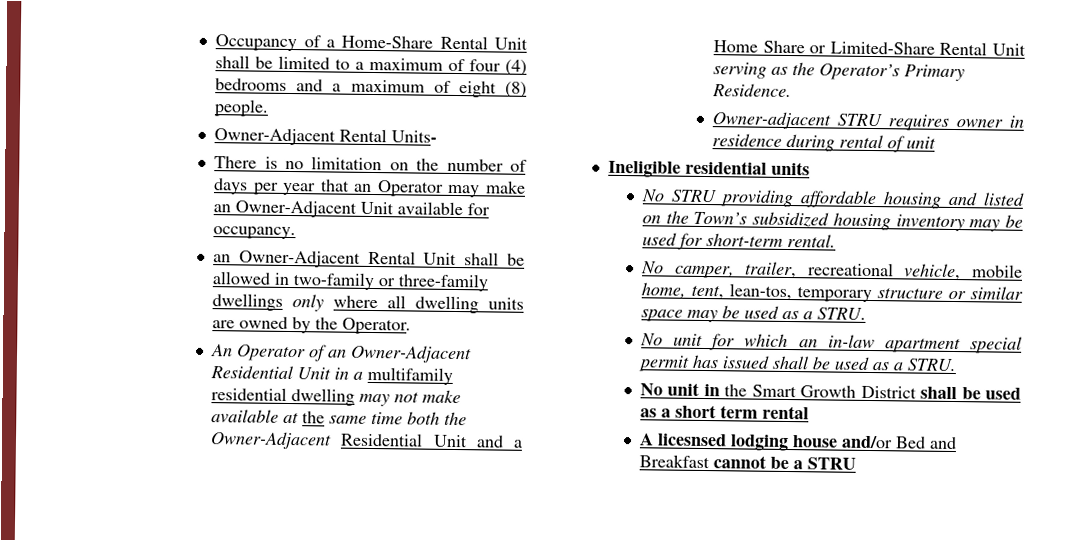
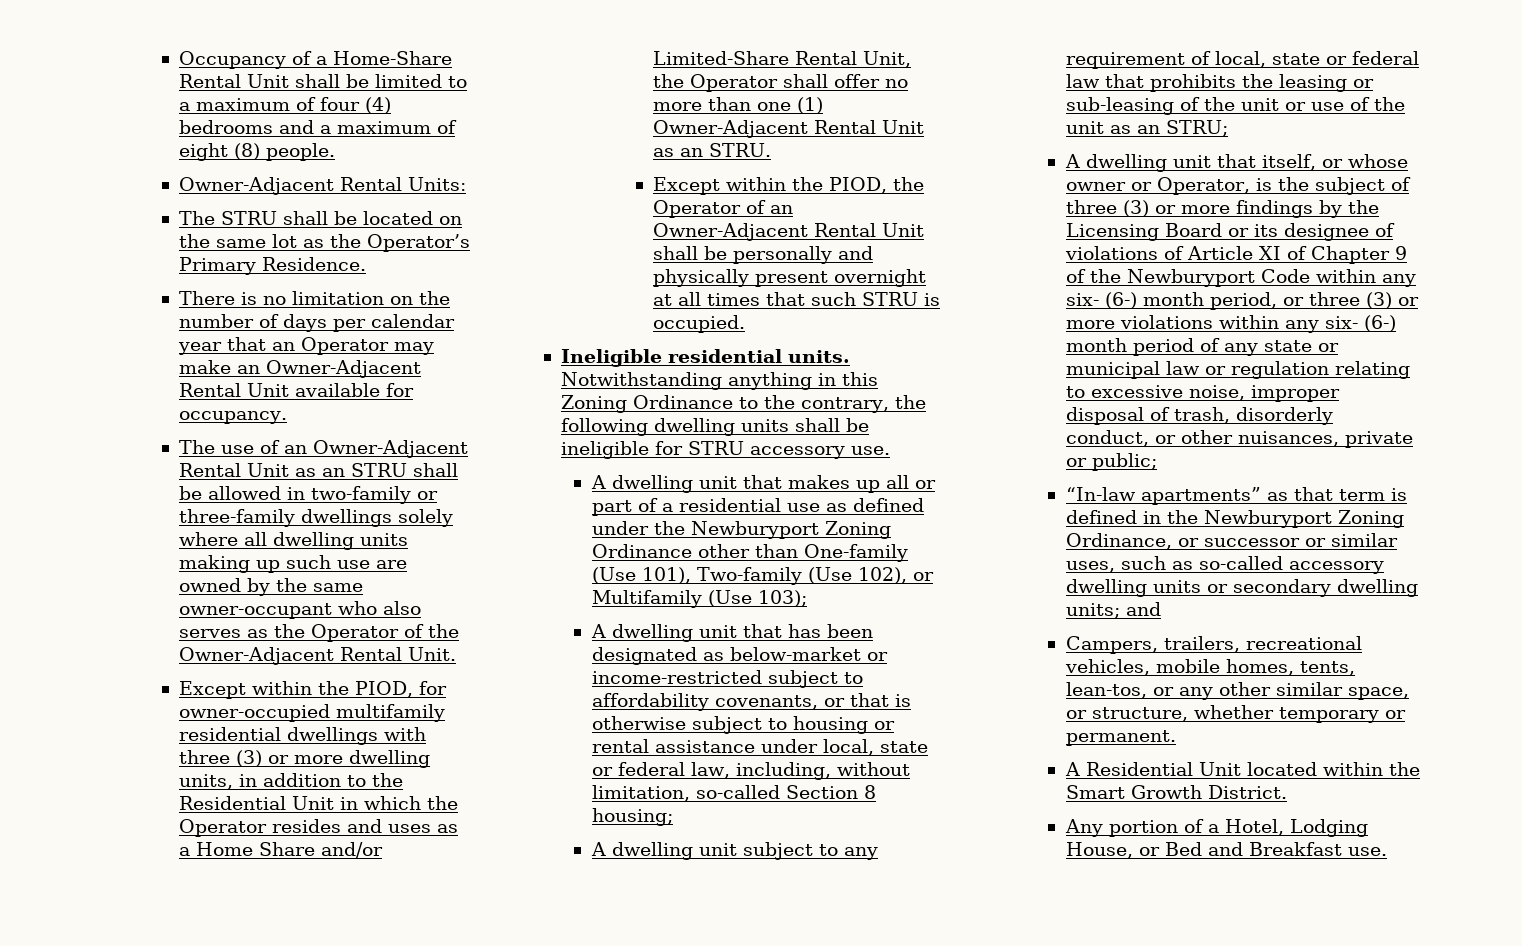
[391,130,438,143] Units- -> [408,177,467,191] [179,211,463,225] [179,234,471,252] [179,257,367,275] Units: // The STRU shall be located on the same lot as the Operator’s Primary Residence.
(279, 188) none -> [371,314,456,328] calendar
(358, 209) none -> [179,383,242,397] Rental
[213,250,458,268] an Owner-Adjacent Rental Unit -> [179,440,469,458] [179,463,408,477] The use of an Owner-Adjacent Rental Unit as an STRU
[292,294,325,312] only -> [398,509,454,527] solely
[212,316,413,335] [211,343,473,364] [210,365,454,385] [211,387,462,407] [211,409,468,426] [210,431,524,450] [713,40,1026,56] [713,62,966,82] [712,83,793,98] [712,111,1025,131] [712,133,937,153] [608,160,811,178] [641,189,1025,209] [642,210,1023,232] [642,232,837,250] [641,261,1023,281] [641,282,1023,303] [641,305,867,323] [640,333,1023,354] [638,354,958,372] [640,382,1021,400] [640,404,810,420] [639,433,958,452] [639,454,857,470] are owned by the Operator. // An Operator of an Owner-Adjacent Residential Unit in a multifamily residential dwelling may not make available at the same time both the Owner-Adjacent Residential Unit and a Home Share or Limited-Share Rental Unit serving as the Operator’s Primary Residence. // Owner-adjacent STRU requires owner in residence during rental of unit // Ineligible residential units // No STRU providing affordable housing and listed on the Town’s subsidized housing inventory may be used for short-term rental. // No camper, trailer, recreational vehicle, mobile home, tent, lean-tos, temporary structure or similar space may be used as a STRU. // No unit for which an in-law apartment special permit has issued shall be used as a STRU. // No unit in the Smart Growth District shall be used as a short term rental // A licesnsed lodging house and/or Bed and Breakfast cannot be a STRU -> [179,555,408,573] [179,578,364,596] [179,601,422,619] [179,624,460,642] [179,647,457,665] [179,681,448,699] [179,704,446,722] [179,727,427,745] [179,750,431,768] [179,773,404,790] [179,796,459,810] [179,819,459,837] [179,842,384,858] [653,51,912,68] [653,74,909,92] [653,97,824,114] [653,120,925,138] [653,143,772,157] [653,177,925,195] [653,200,794,218] [653,223,925,241] [653,246,874,264] [653,269,927,287] [653,292,941,306] [653,315,746,333] [560,349,850,367] [560,372,878,390] [560,395,926,413] [560,418,869,436] [560,441,890,459] [590,475,936,493] [591,498,924,516] [591,521,891,539] [591,544,908,562] [591,567,934,585] [591,590,807,608] [590,624,873,642] [591,647,888,665] [591,670,863,688] [591,693,911,711] [591,716,895,734] [591,739,928,756] [591,762,910,780] [591,785,876,802] [591,808,673,826] [590,842,878,860] [1065,51,1419,69] [1065,74,1374,92] [1065,97,1405,115] [1065,120,1228,137] [1064,154,1408,172] [1065,177,1411,195] [1065,200,1379,218] [1065,223,1395,241] [1064,246,1407,264] [1065,269,1416,287] [1065,292,1419,310] [1065,315,1396,333] [1065,338,1339,356] [1065,361,1410,379] [1065,385,1340,402] [1065,407,1333,425] [1065,430,1413,448] [1065,453,1157,471] [1065,487,1407,505] [1065,510,1404,528] [1065,533,1398,550] [1065,556,1384,574] [1065,579,1418,597] [1065,602,1161,619] [1065,636,1362,654] [1064,659,1355,676] [1065,682,1409,700] [1065,705,1406,723] [1065,730,1176,746] [1064,762,1420,776] [1065,785,1287,799] [1064,819,1368,837] [1065,842,1387,859] making up such use are owned by the same owner-occupant who also serves as the Operator of the Owner-Adjacent Rental Unit. // Except within the PIOD, for owner-occupied multifamily residential dwellings with three (3) or more dwelling units, in addition to the Residential Unit in which the Operator resides and uses as a Home Share and/or Limited-Share Rental Unit, the Operator shall offer no more than one (1) Owner-Adjacent Rental Unit as an STRU. // Except within the PIOD, the Operator of an Owner-Adjacent Rental Unit shall be personally and physically present overnight at all times that such STRU is occupied. // Ineligible residential units. Notwithstanding anything in this Zoning Ordinance to the contrary, the following dwelling units shall be ineligible for STRU accessory use. // A dwelling unit that makes up all or part of a residential use as defined under the Newburyport Zoning Ordinance other than One-family (Use 101), Two-family (Use 102), or Multifamily (Use 103); // A dwelling unit that has been designated as below-market or income-restricted subject to affordability covenants, or that is otherwise subject to housing or rental assistance under local, state or federal law, including, without limitation, so-called Section 8 housing; // A dwelling unit subject to any requirement of local, state or federal law that prohibits the leasing or sub-leasing of the unit or use of the unit as an STRU; // A dwelling unit that itself, or whose owner or Operator, is the subject of three (3) or more findings by the Licensing Board or its designee of violations of Article XI of Chapter 9 of the Newburyport Code within any six- (6-) month period, or three (3) or more violations within any six- (6-) month period of any state or municipal law or regulation relating to excessive noise, improper disposal of trash, disorderly conduct, or other nuisances, private or public; // “In-law apartments” as that term is defined in the Newburyport Zoning Ordinance, or successor or similar uses, such as so-called accessory dwelling units or secondary dwelling units; and // Campers, trailers, recreational vehicles, mobile homes, tents, lean-tos, or any other similar space, or structure, whether temporary or permanent. // A Residential Unit located within the Smart Growth District. // Any portion of a Hotel, Lodging House, or Bed and Breakfast use.

